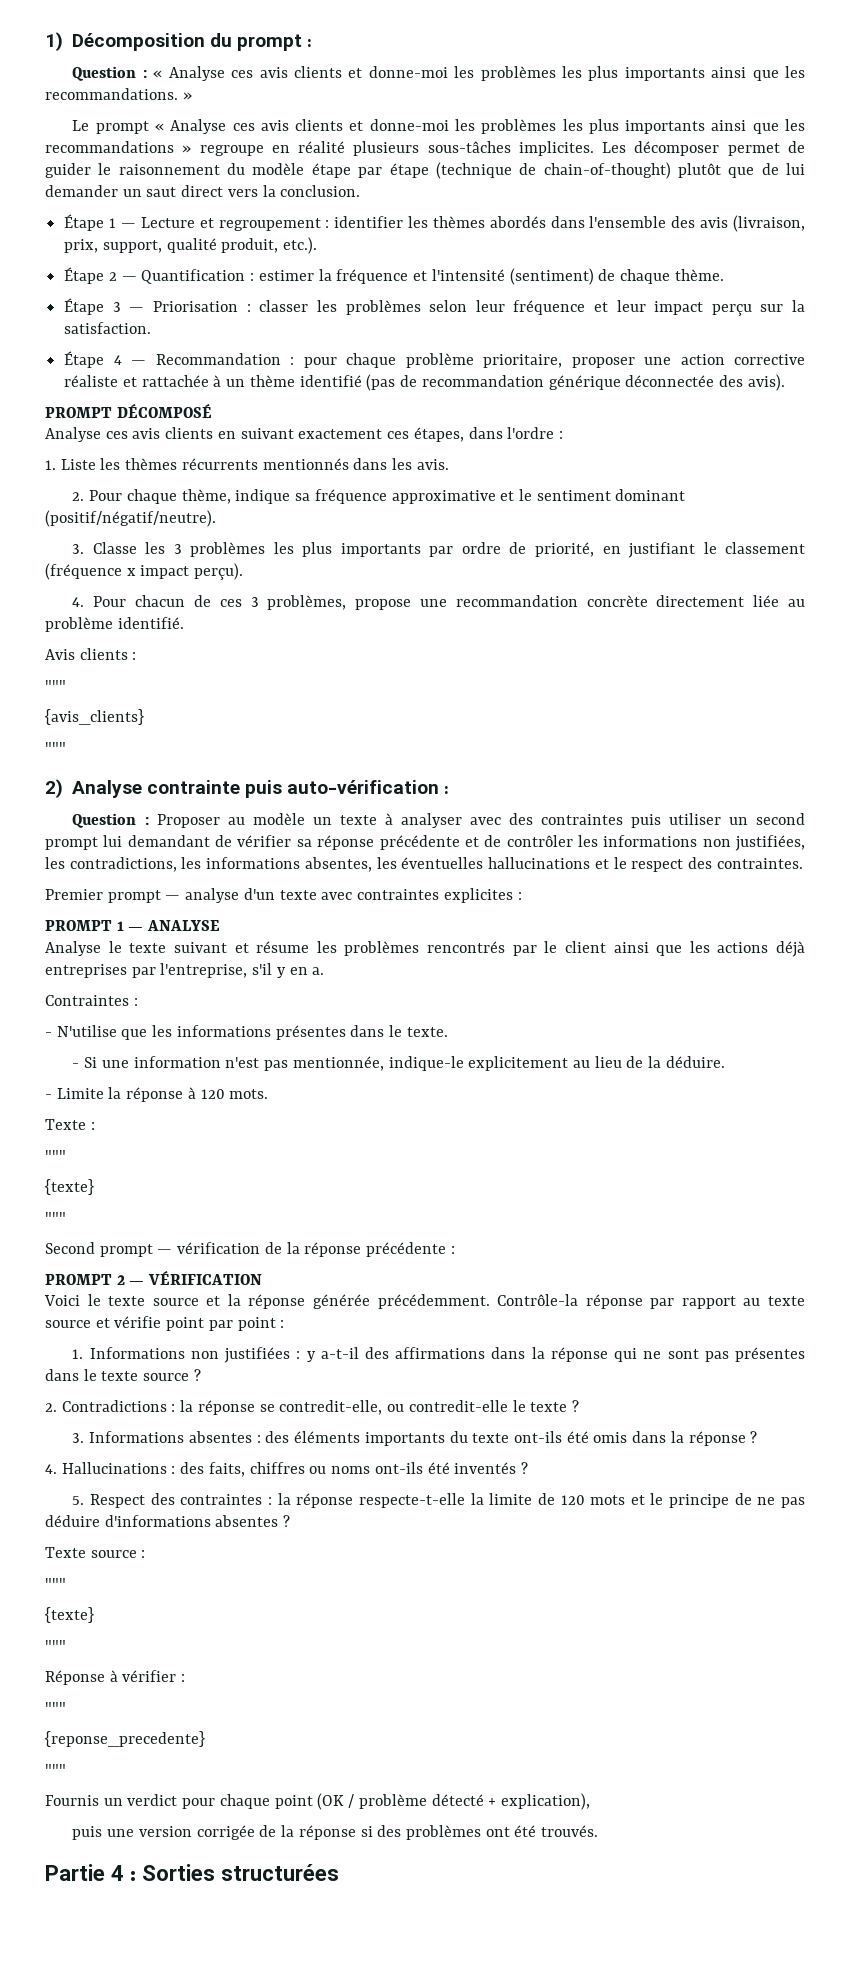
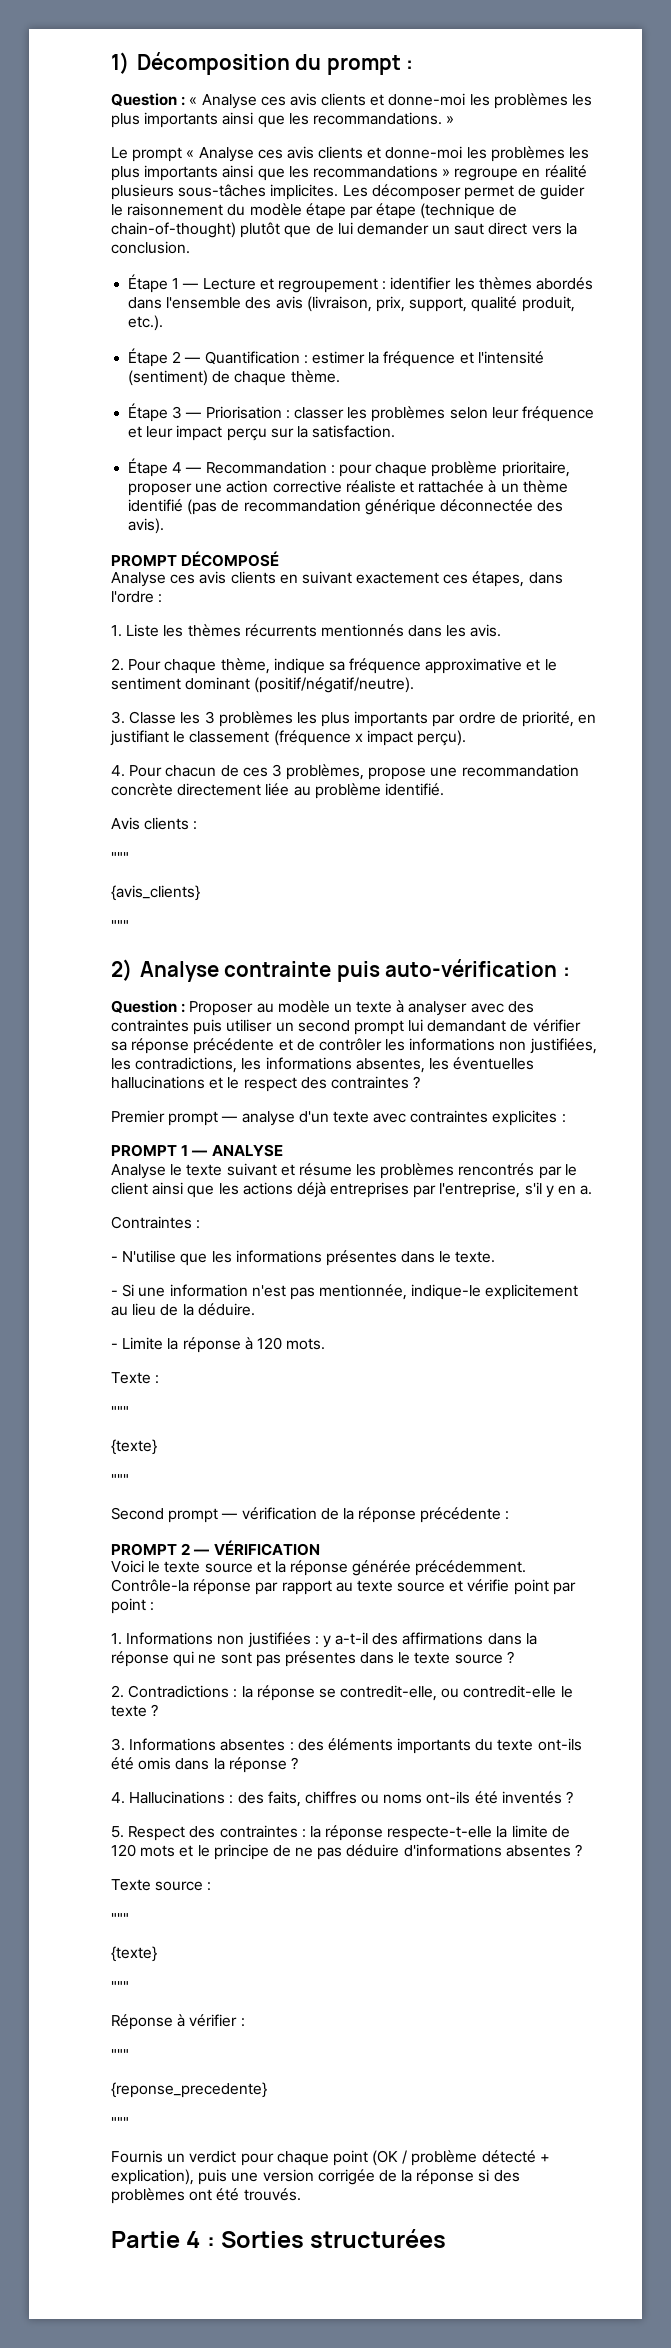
[716,858,803,869] contraintes. -> [330,1076,421,1089] contraintes ?
(590, 1801) // -> (194, 2177) none

